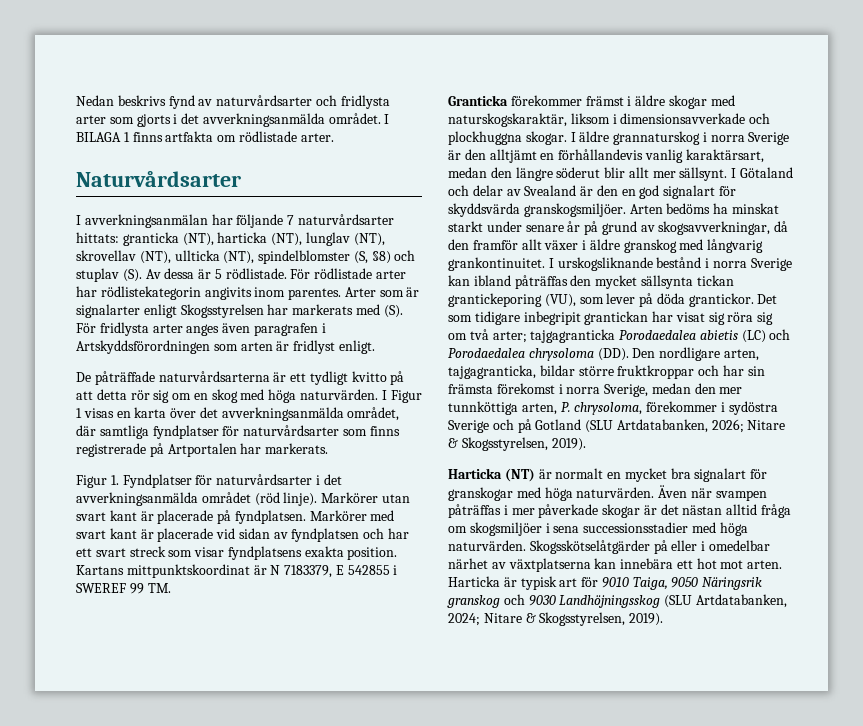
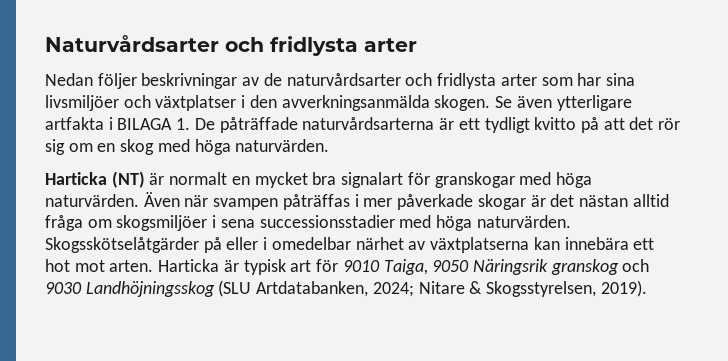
[76,95,213,109] Nedan beskrivs fynd av -> [45,35,417,56] [45,73,282,89] Naturvårdsarter och fridlysta arter // Nedan följer beskrivningar av de
[136,113,390,127] [76,131,334,142] [76,170,241,187] [76,214,394,228] [76,232,385,246] [76,250,416,264] [76,268,407,282] [76,286,420,300] [76,304,403,318] [76,322,326,336] [76,340,375,354] gjorts i det avverkningsanmälda området. I BILAGA 1 finns artfakta om rödlistade arter. // Naturvårdsarter // I avverkningsanmälan har följande 7 naturvårdsarter hittats: granticka (NT), harticka (NT), lunglav (NT), skrovellav (NT), ullticka (NT), spindelblomster (S, §8) och stuplav (S). Av dessa är 5 rödlistade. För rödlistade arter har rödlistekategorin angivits inom parentes. Arter som är signalarter enligt Skogsstyrelsen har markerats med (S). För fridlysta arter anges även paragrafen i Artskyddsförordningen som arten är fridlyst enligt. // -> [577,73,635,86] [45,95,632,111] [45,117,191,130] har sina livsmiljöer och växtplatser i den avverkningsanmälda skogen. Se även ytterligare artfakta i BILAGA 1.
[96,389,127,400] detta -> [629,117,654,130] det
[381,390,422,403] [76,407,400,421] [76,425,400,439] [76,443,329,457] [76,474,342,488] [76,492,410,506] [76,510,395,524] [76,528,410,542] [76,546,398,560] [76,564,398,578] [76,583,171,594] [448,95,735,109] [448,113,771,127] [448,131,790,145] [448,149,764,163] [448,167,794,181] [448,185,737,199] [448,203,779,217] [448,221,789,235] [448,239,764,253] [448,257,792,271] [448,275,734,289] [448,293,778,307] [448,311,774,325] [448,329,791,343] [448,347,759,361] [448,365,765,379] [448,383,743,397] [448,401,778,415] [448,419,786,433] [448,437,586,451] I Figur 1 visas en karta över det avverkningsanmälda området, där samtliga fyndplatser för naturvårdsarter som finns registrerade på Artportalen har markerats. // Figur 1. Fyndplatser för naturvårdsarter i det avverkningsanmälda området (röd linje). Markörer utan svart kant är placerade på fyndplatsen. Markörer med svart kant är placerade vid sidan av fyndplatsen och har ett svart streck som visar fyndplatsens exakta position. Kartans mittpunktskoordinat är N 7183379, E 542855 i SWEREF 99 TM. // Granticka förekommer främst i äldre skogar med naturskogskaraktär, liksom i dimensionsavverkade och plockhuggna skogar. I äldre grannaturskog i norra Sverige är den alltjämt en förhållandevis vanlig karaktärsart, medan den längre söderut blir allt mer sällsynt. I Götaland och delar av Svealand är den en god signalart för skyddsvärda granskogsmiljöer. Arten bedöms ha minskat starkt under senare år på grund av skogsavverkningar, då den framför allt växer i äldre granskog med långvarig grankontinuitet. I urskogsliknande bestånd i norra Sverige kan ibland påträffas den mycket sällsynta tickan grantickeporing (VU), som lever på döda grantickor. Det som tidigare inbegripit grantickan har visat sig röra sig om två arter; tajgagranticka Porodaedalea abietis (LC) och Porodaedalea chrysoloma (DD). Den nordligare arten, tajgagranticka, bildar större fruktkroppar och har sin främsta förekomst i norra Sverige, medan den mer tunnköttiga arten, P. chrysoloma, förekommer i sydöstra Sverige och på Gotland (SLU Artdatabanken, 2026; Nitare & Skogsstyrelsen, 2019). -> (330, 145) none

